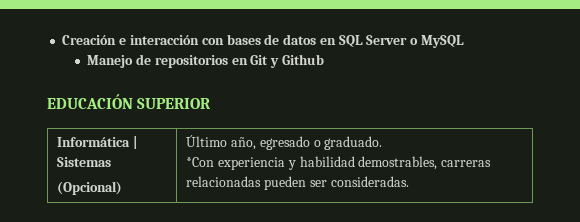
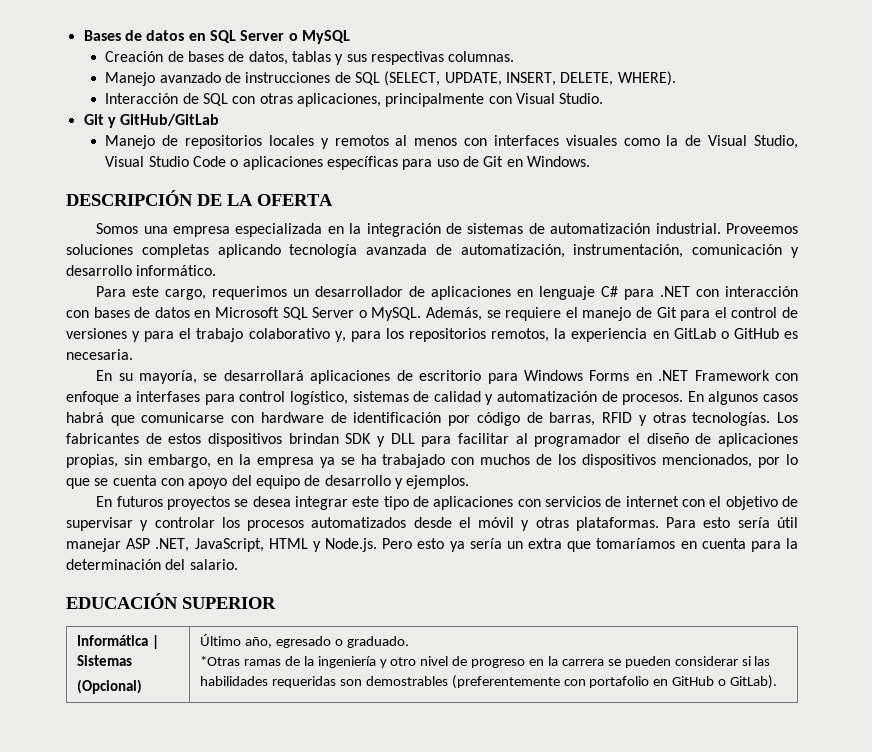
[62,34,261,45] Creación e interacción con bases -> [83,30,121,41] Bases
[87,54,324,68] Manejo de repositorios en Git y Github -> [105,51,515,65] [105,71,676,86] [105,93,604,107] [83,114,220,128] [105,135,798,149] [105,156,590,170] [66,190,333,206] [96,223,799,237] [66,244,799,258] [66,265,217,276] [96,286,798,300] [66,307,799,321] [66,328,799,342] [66,349,133,360] [96,370,799,384] [66,391,799,405] [66,412,799,426] [66,433,798,447] [66,454,799,468] [66,475,470,489] [96,496,799,510] [66,517,798,531] [66,538,798,552] [66,559,238,570] Creación de bases de datos, tablas y sus respectivas columnas. // Manejo avanzado de instrucciones de SQL (SELECT, UPDATE, INSERT, DELETE, WHERE). // Interacción de SQL con otras aplicaciones, principalmente con Visual Studio. // Git y GitHub/GitLab // Manejo de repositorios locales y remotos al menos con interfaces visuales como la de Visual Studio, Visual Studio Code o aplicaciones específicas para uso de Git en Windows. // DESCRIPCIÓN DE LA OFERTA // Somos una empresa especializada en la integración de sistemas de automatización industrial. Proveemos soluciones completas aplicando tecnología avanzada de automatización, instrumentación, comunicación y desarrollo informático. // Para este cargo, requerimos un desarrollador de aplicaciones en lenguaje C# para .NET con interacción con bases de datos en Microsoft SQL Server o MySQL. Además, se requiere el manejo de Git para el control de versiones y para el trabajo colaborativo y, para los repositorios remotos, la experiencia en GitLab o GitHub es necesaria. // En su mayoría, se desarrollará aplicaciones de escritorio para Windows Forms en .NET Framework con enfoque a interfases para control logístico, sistemas de calidad y automatización de procesos. En algunos casos habrá que comunicarse con hardware de identificación por código de barras, RFID y otras tecnologías. Los fabricantes de estos dispositivos brindan SDK y DLL para facilitar al programador el diseño de aplicaciones propias, sin embargo, en la empresa ya se ha trabajado con muchos de los dispositivos mencionados, por lo que se cuenta con apoyo del equipo de desarrollo y ejemplos. // En futuros proyectos se desea integrar este tipo de aplicaciones con servicios de internet con el objetivo de supervisar y controlar los procesos automatizados desde el móvil y otras plataformas. Para esto sería útil manejar ASP .NET, JavaScript, HTML y Node.js. Pero esto ya sería un extra que tomaríamos en cuenta para la determinación del salario.
[186,156,492,170] [186,176,409,190] *Con experiencia y habilidad demostrables, carreras relacionadas pueden ser consideradas. -> [199,656,771,668] [199,675,778,689] *Otras ramas de la ingeniería y otro nivel de progreso en la carrera se pueden considerar si las habilidades requeridas son demostrables (preferentemente con portafolio en GitHub o GitLab).

